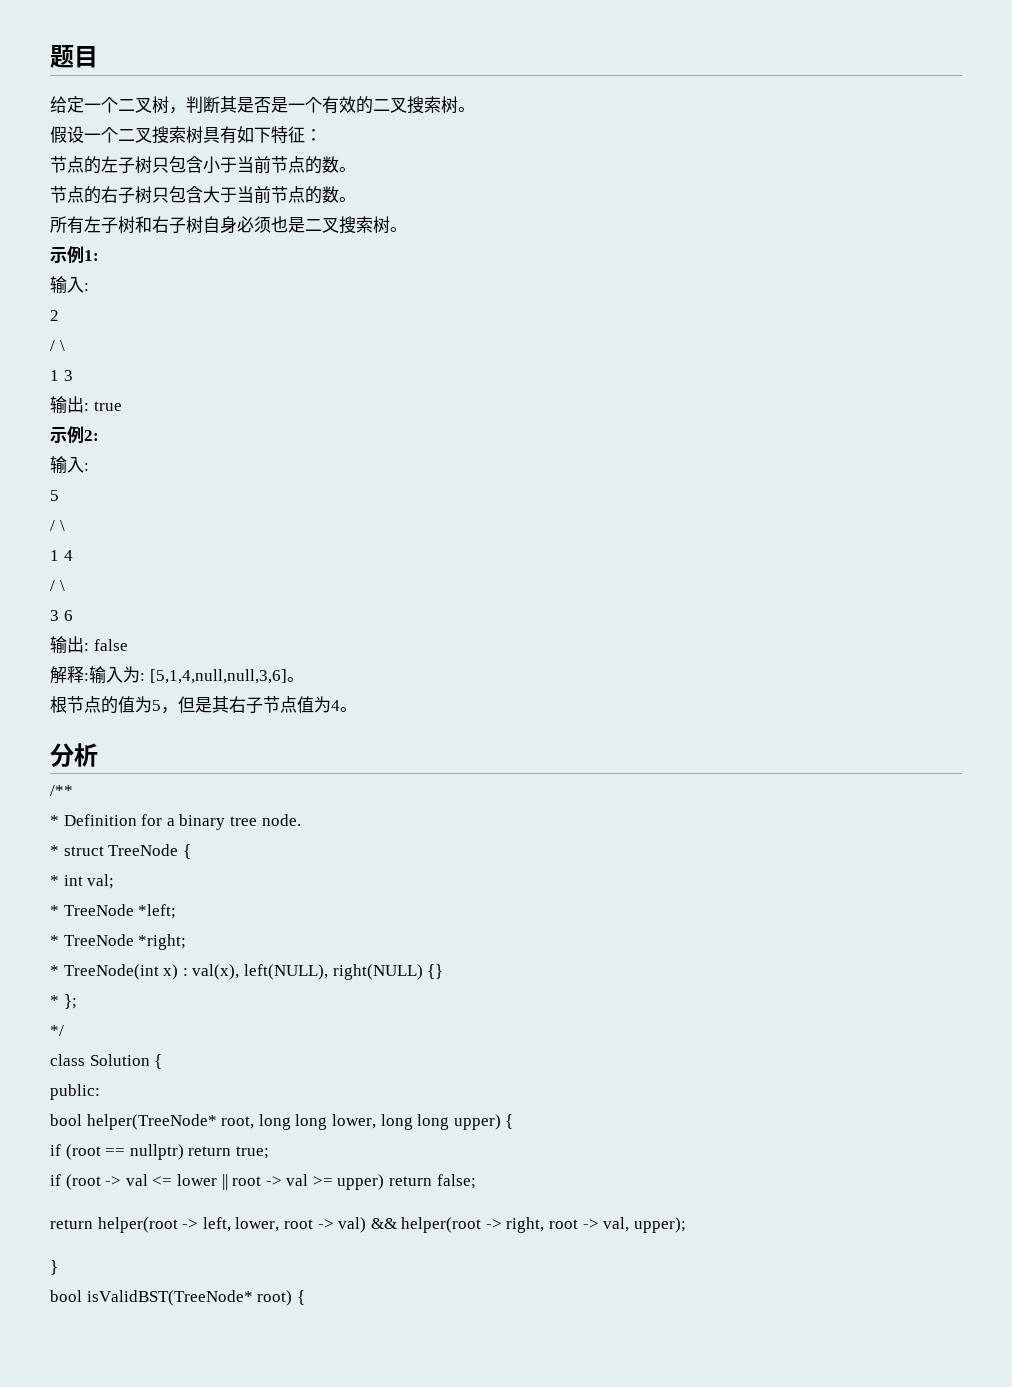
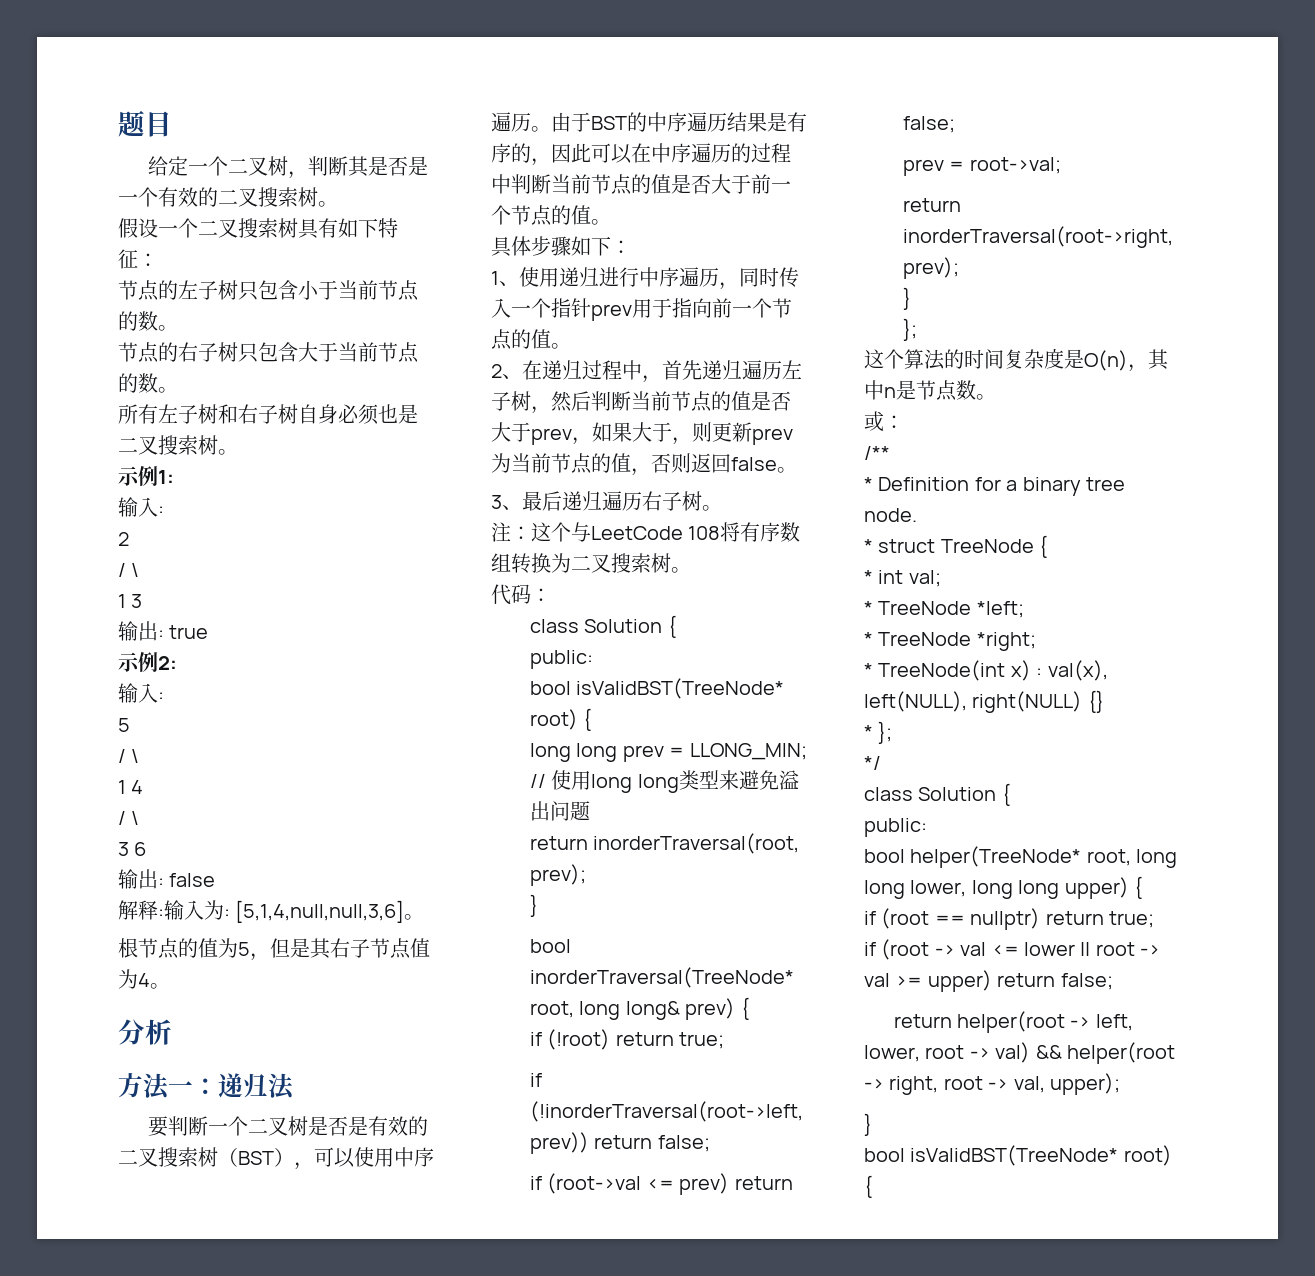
(98, 755) none -> [118,1073,295,1100] [147,1116,428,1137] [118,1147,434,1170] [491,112,807,132] [491,143,791,166] [491,174,791,195] [491,205,611,226] [491,236,631,257] [491,267,799,290] [491,298,792,321] [491,329,571,350] [491,360,802,383] [491,391,791,414] [491,422,793,445] [491,453,797,476] [491,491,722,511] [491,522,801,542] [491,553,691,574] [491,584,551,605] [529,615,676,638] [529,650,593,669] [529,678,785,699] [529,708,592,731] [529,743,807,762] [529,770,799,793] [529,801,590,821] [529,833,800,854] [529,864,586,886] [529,894,538,917] [529,939,571,953] [529,967,794,988] [529,997,749,1020] [529,1029,725,1050] [529,1073,542,1087] [529,1101,803,1122] [529,1132,710,1154] [529,1173,793,1195] [902,116,955,133] [902,157,1061,176] [902,198,961,212] [902,226,1173,248] [902,257,959,279] [902,287,911,310] [902,318,917,341] [864,348,1169,372] [864,380,996,401] [864,411,904,432] // 方法一：递归法 // 要判断一个二叉树是否是有效的二叉搜索树（BST），可以使用中序遍历。由于BST的中序遍历结果是有序的，因此可以在中序遍历的过程中判断当前节点的值是否大于前一个节点的值。 // 具体步骤如下： // 1、使用递归进行中序遍历，同时传入一个指针prev用于指向前一个节点的值。 // 2、在递归过程中，首先递归遍历左子树，然后判断当前节点的值是否大于prev，如果大于，则更新prev为当前节点的值，否则返回false。 // 3、最后递归遍历右子树。 // 注：这个与LeetCode 108将有序数组转换为二叉搜索树。 // 代码： // class Solution { // public: // bool isValidBST(TreeNode* root) { // long long prev = LLONG_MIN; // 使用long long类型来避免溢出问题 // return inorderTraversal(root, prev); // } // bool inorderTraversal(TreeNode* root, long long& prev) { // if (!root) return true; // if (!inorderTraversal(root->left, prev)) return false; // if (root->val <= prev) return false; // prev = root->val; // return inorderTraversal(root->right, prev); // } // }; // 这个算法的时间复杂度是O(n)，其中n是节点数。 // 或：

